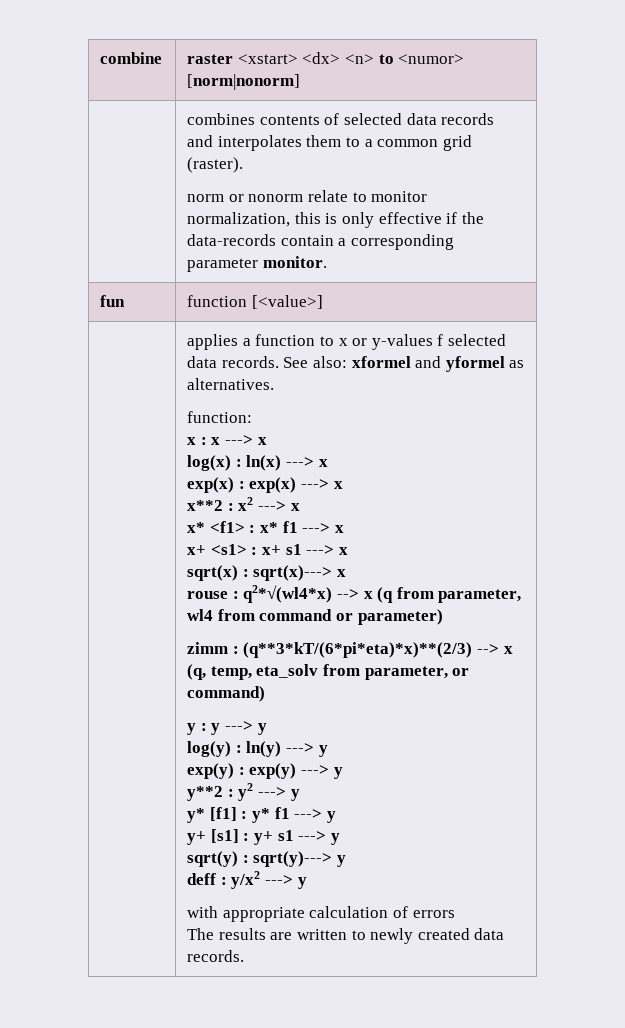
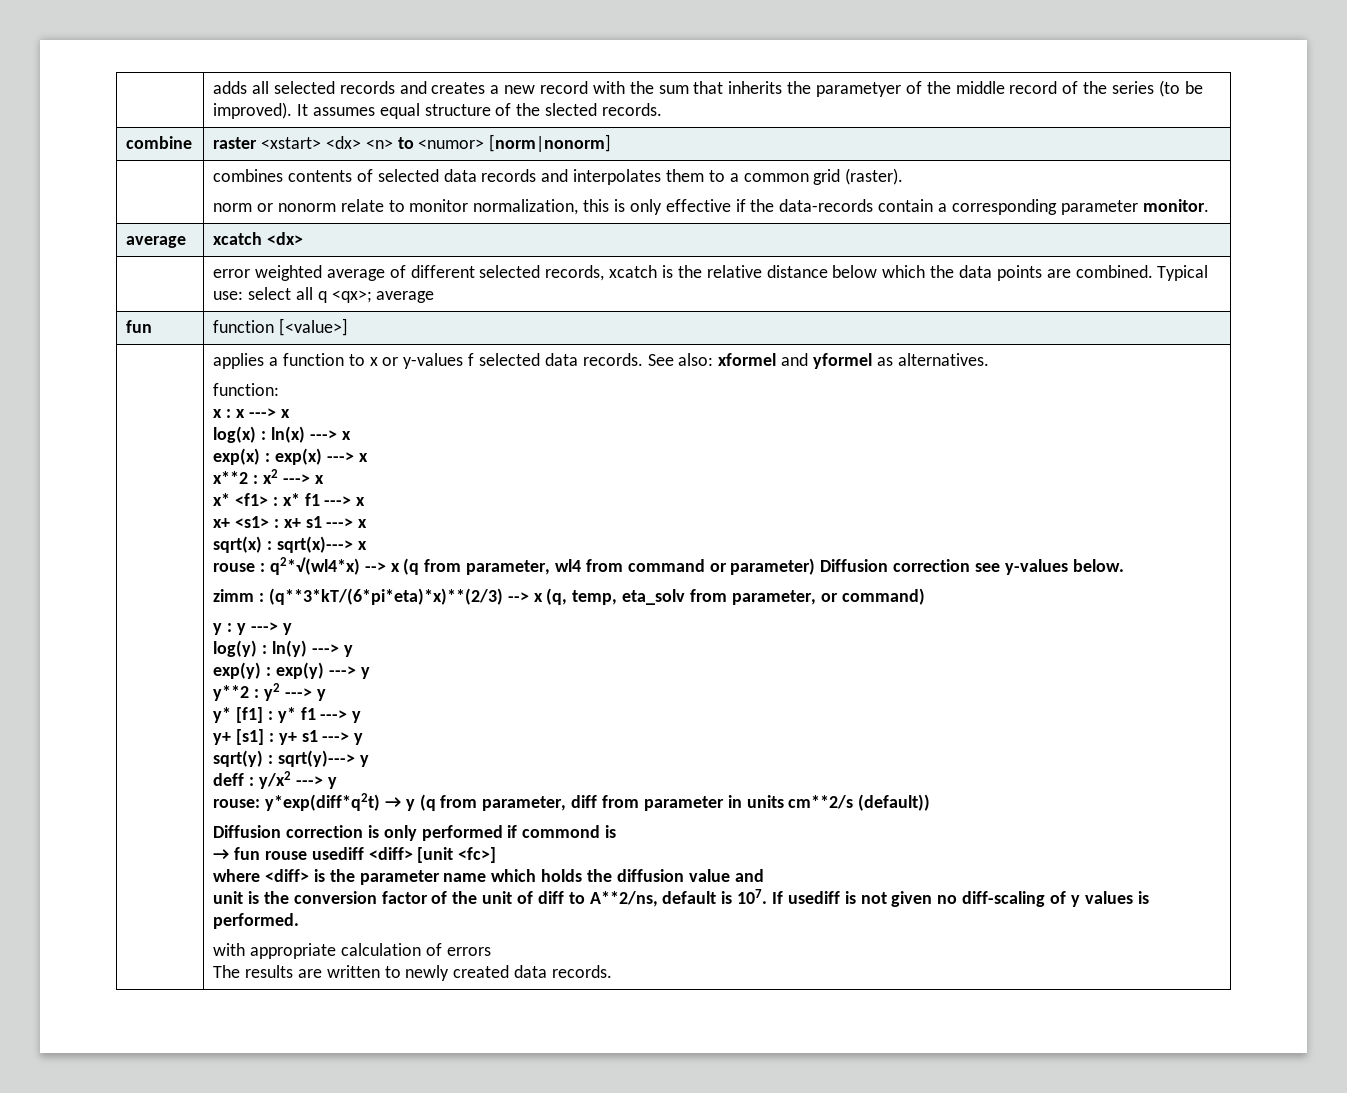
(100, 58) none -> [213,80,1203,97] [213,102,663,119] | adds all selected records and creates a new record with the sum that inherits the parametyer of the middle record of the series (to be improved). It assumes equal structure of the slected records. //
(327, 262) none -> [126,236,187,248] [213,232,303,245] [213,265,1209,281] [213,287,435,303] // average | xcatch <dx> // | error weighted average of different selected records, xcatch is the relative distance below which the data points are combined. Typical use: select all q <qx>; average
(443, 617) none -> [820,559,1124,575] Diffusion correction see y-values below.
(307, 883) none -> [213,793,931,811] [213,825,617,841] [213,847,497,863] [213,869,764,885] [213,889,1149,907] [213,913,300,929] // rouse: y*exp(diff*q2t) → y (q from parameter, diff from parameter in units cm**2/s (default)) // Diffusion correction is only performed if commond is // → fun rouse usediff <diff> [unit <fc>] // where <diff> is the parameter name which holds the diffusion value and // unit is the conversion factor of the unit of diff to A**2/ns, default is 107. If usediff is not given no diff-scaling of y values is performed.

